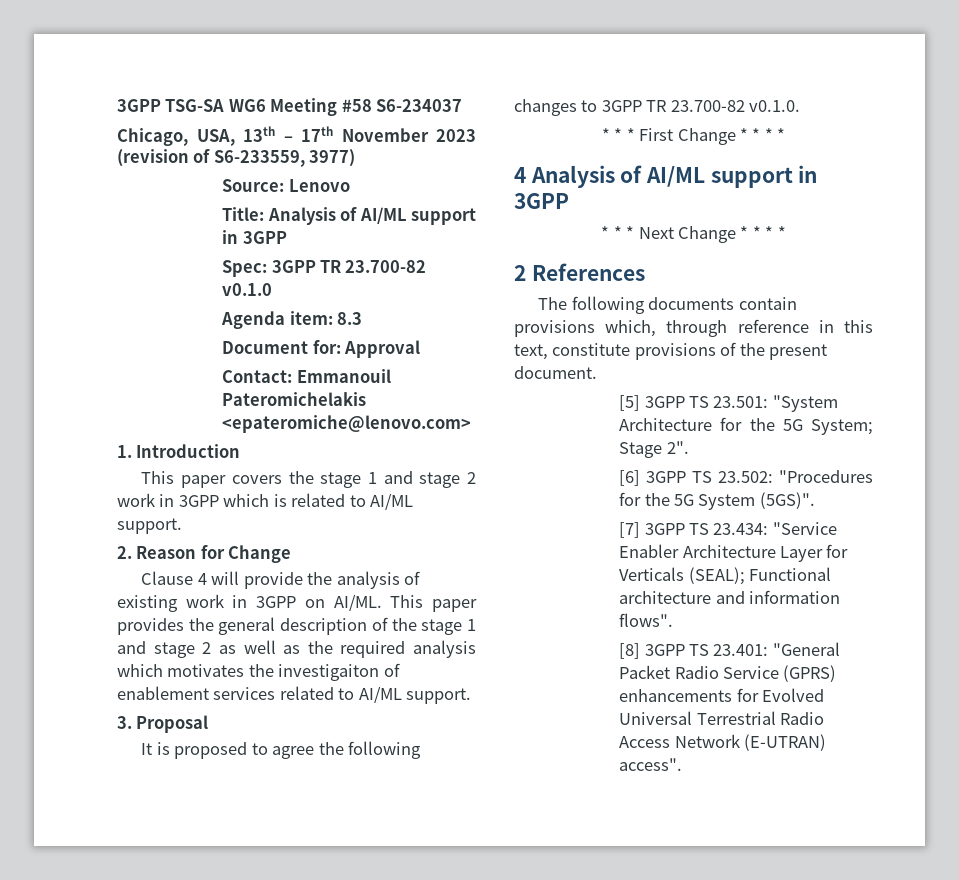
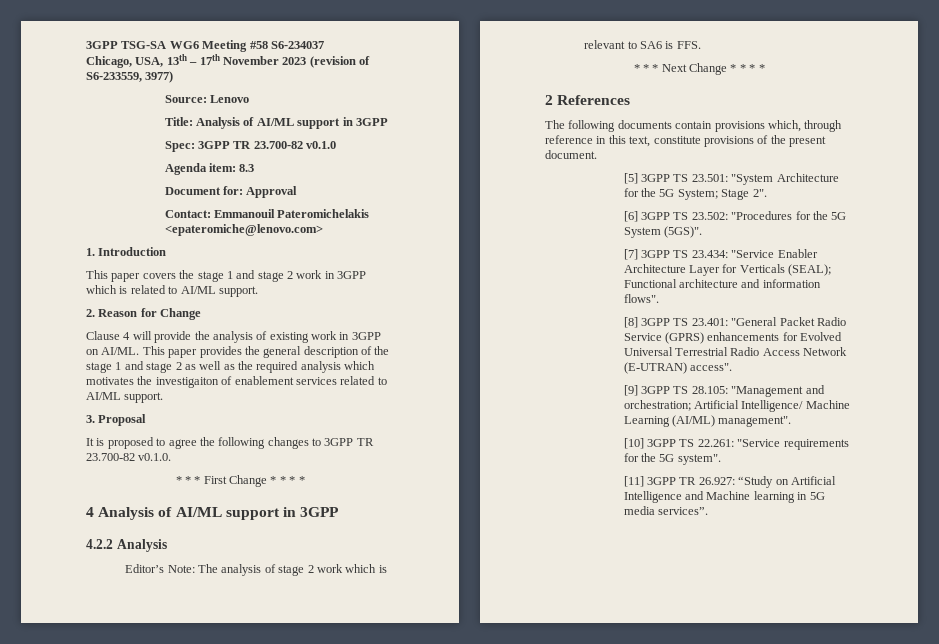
(569, 201) none -> [86,539,167,552] [125,564,387,576] [584,40,701,49] // 4.2.2 Analysis // Editor’s Note: The analysis of stage 2 work which is relevant to SA6 is FFS.
(683, 764) none -> [623,385,825,397] [623,400,850,412] [623,415,792,427] [623,438,849,450] [623,453,721,465] [623,476,836,488] [623,491,825,503] [623,506,709,515] // [9] 3GPP TS 28.105: "Management and orchestration; Artificial Intelligence/ Machine Learning (AI/ML) management". // [10] 3GPP TS 22.261: "Service requirements for the 5G system". // [11] 3GPP TR 26.927: “Study on Artificial Intelligence and Machine learning in 5G media services”.

